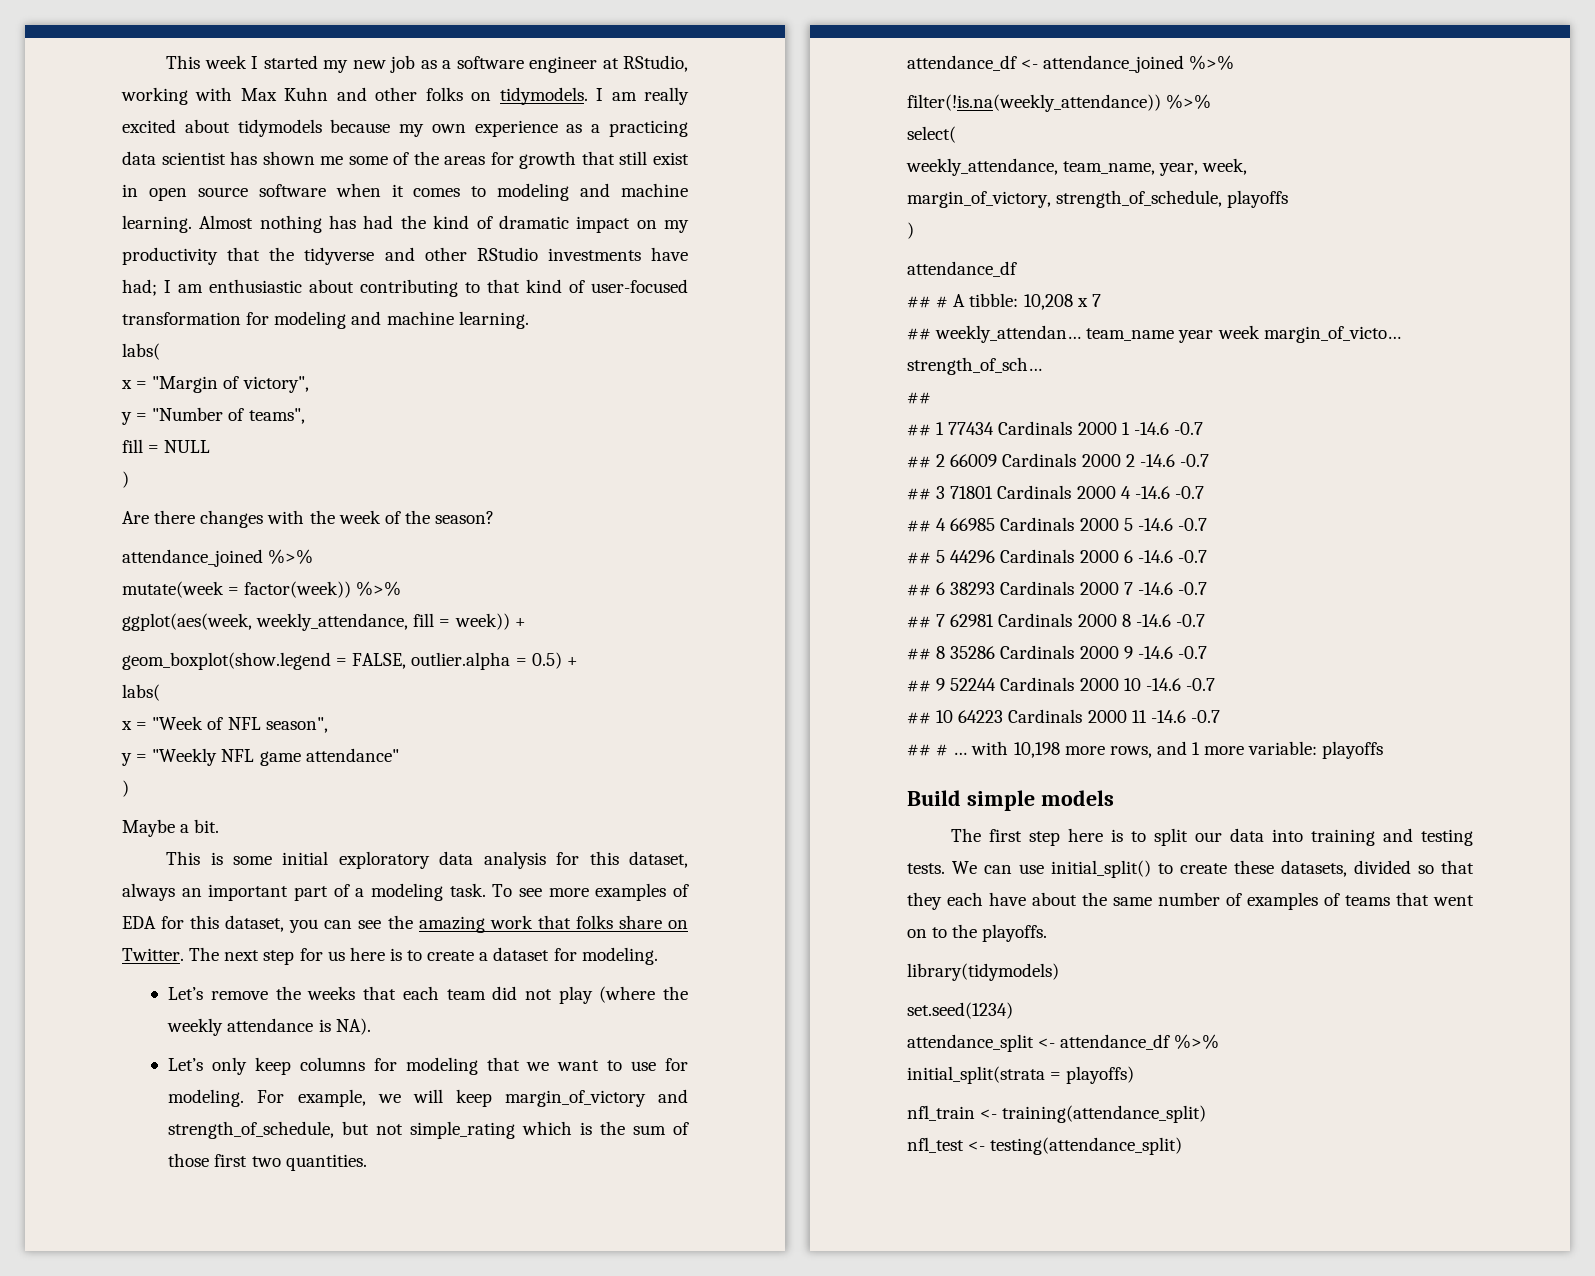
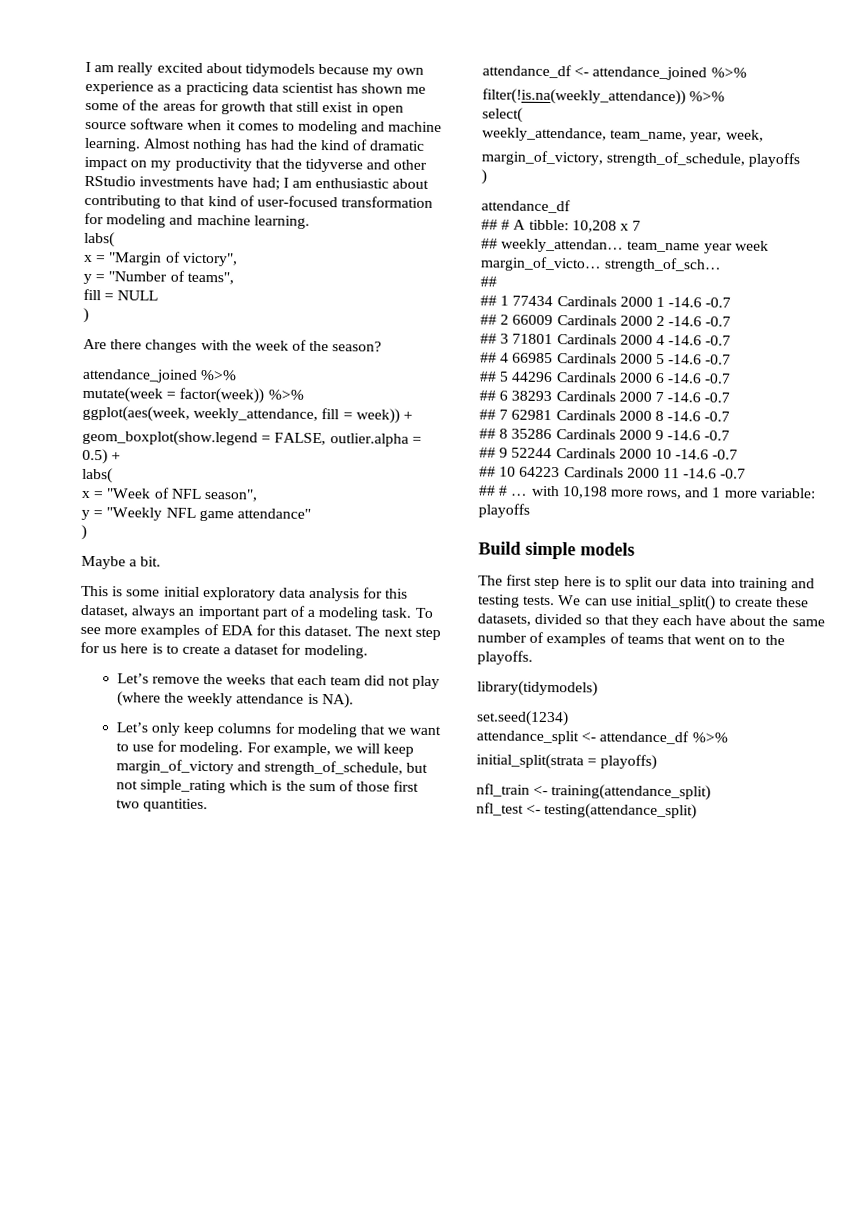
[166,55,689,73] [121,87,588,105] This week I started my new job as a software engineer at RStudio, working with Max Kuhn and other folks on tidymodels. -> (85, 67) none
[225,915,689,933] [122,948,184,961] dataset, you can see the amazing work that folks share on Twitter. -> [304,625,353,637] dataset.

